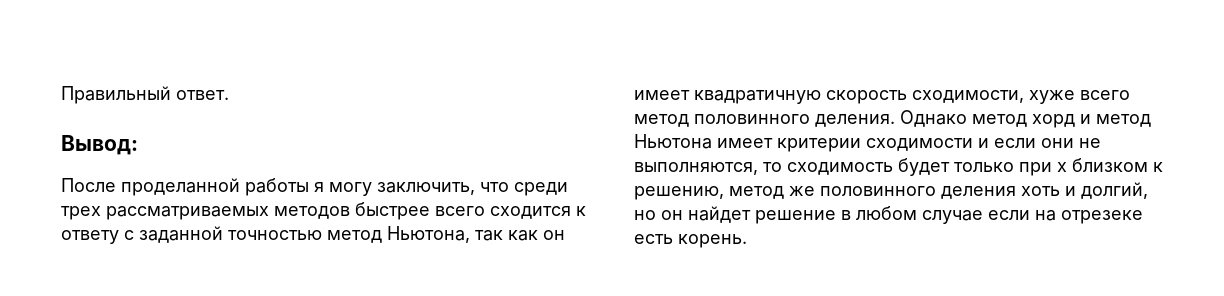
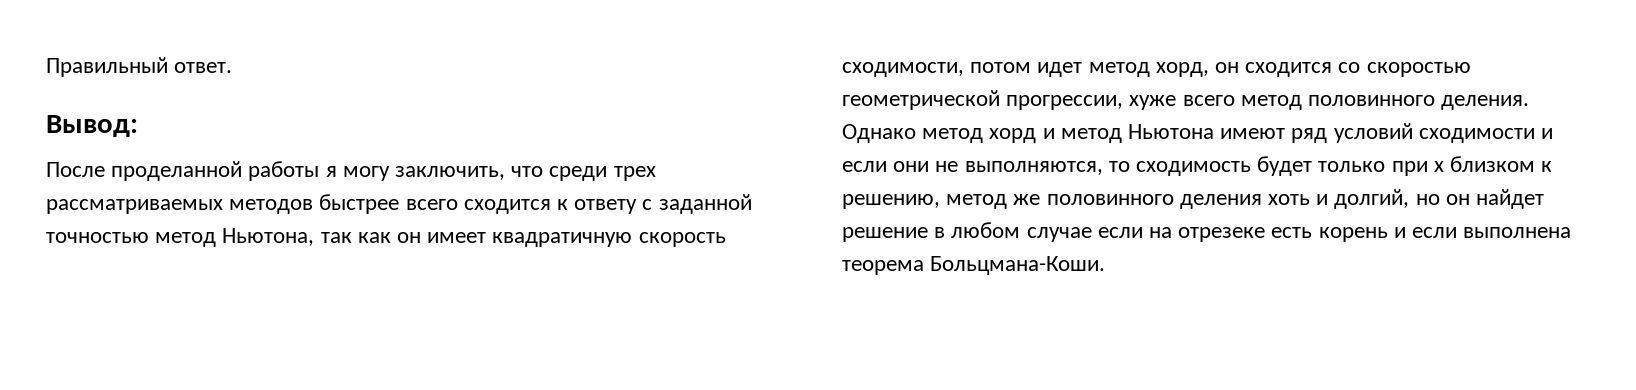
(1024, 96) none -> [970,62,1471,77] [842,90,1124,110] потом идет метод хорд, он сходится со скоростью геометрической прогрессии,
[717,138,861,152] имеет критерии -> [1220,123,1413,143] имеют ряд условий
[678,234,747,248] корень. -> [1318,227,1572,242] [842,256,1106,275] корень и если выполнена теорема Больцмана-Коши.

